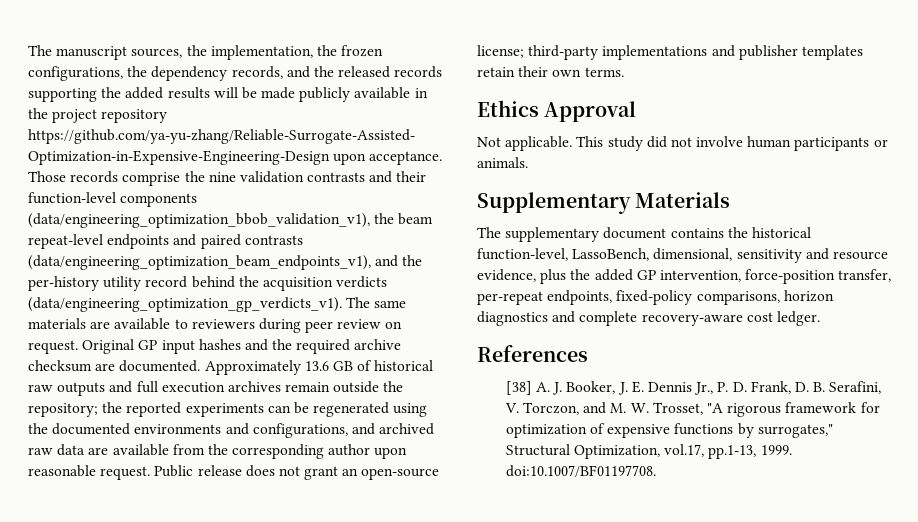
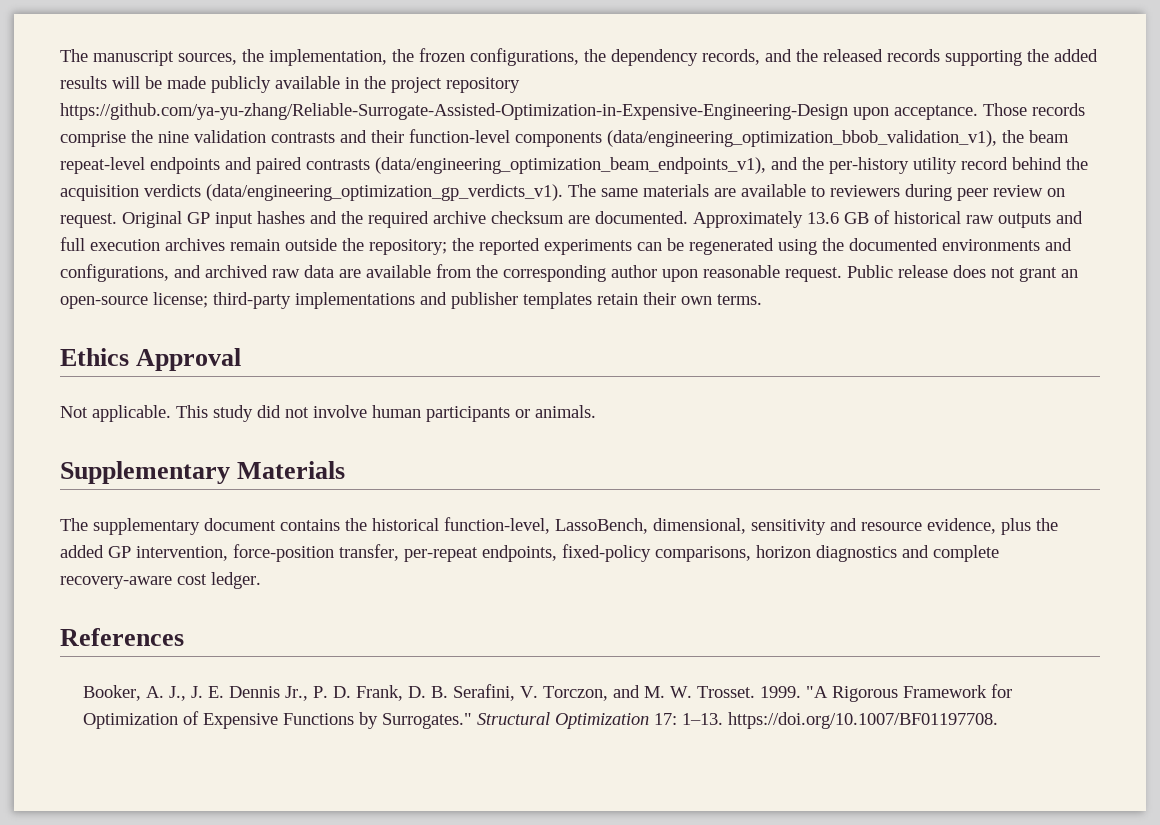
[505,381,616,395] [38] A. J. Booker, -> [83,685,187,701] Booker, A. J.,
[652,402,880,417] [505,423,833,438] [505,444,792,459] [505,465,656,477] Trosset, "A rigorous framework for optimization of expensive functions by surrogates," Structural Optimization, vol.17, pp.1-13, 1999. doi:10.1007/BF01197708. -> [697,684,1013,702] [83,711,999,729] Trosset. 1999. "A Rigorous Framework for Optimization of Expensive Functions by Surrogates." Structural Optimization 17: 1–13. https://doi.org/10.1007/BF01197708.

